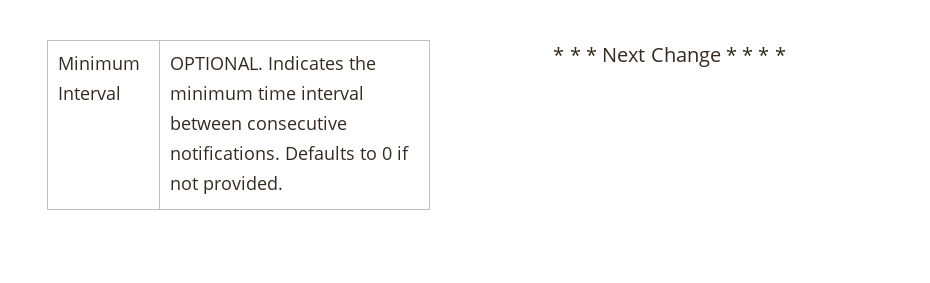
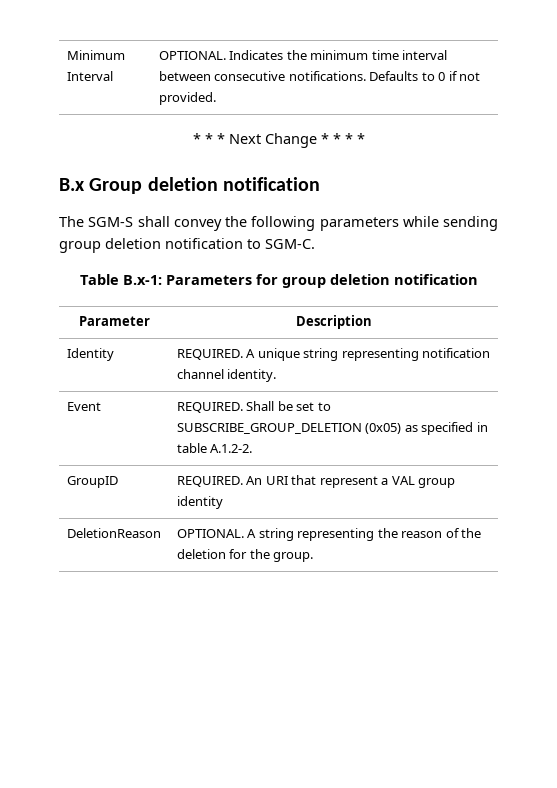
(786, 54) none -> [59,177,321,194] [59,216,498,231] [59,238,315,253] [79,274,478,288] [79,316,150,326] [295,315,372,329] [66,348,114,361] [176,348,491,361] [176,369,277,382] [66,402,101,411] [176,401,331,413] [176,422,488,435] [176,443,253,453] [66,476,118,488] [176,475,456,488] [176,496,223,509] [66,528,161,538] [176,528,482,541] [176,549,314,562] // B.x Group deletion notification // The SGM-S shall convey the following parameters while sending group deletion notification to SGM-C. // Table B.x-1: Parameters for group deletion notification // Parameter | Description // Identity | REQUIRED. A unique string representing notification channel identity. // Event | REQUIRED. Shall be set to SUBSCRIBE_GROUP_DELETION (0x05) as specified in table A.1.2-2. // GroupID | REQUIRED. An URI that represent a VAL group identity // DeletionReason | OPTIONAL. A string representing the reason of the deletion for the group.

